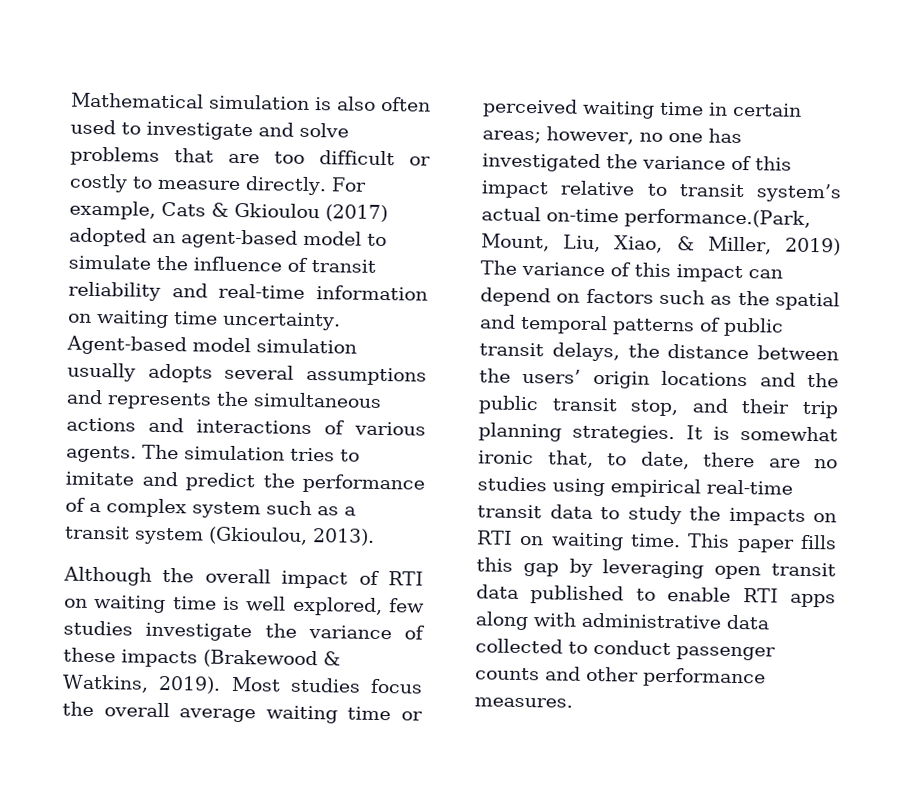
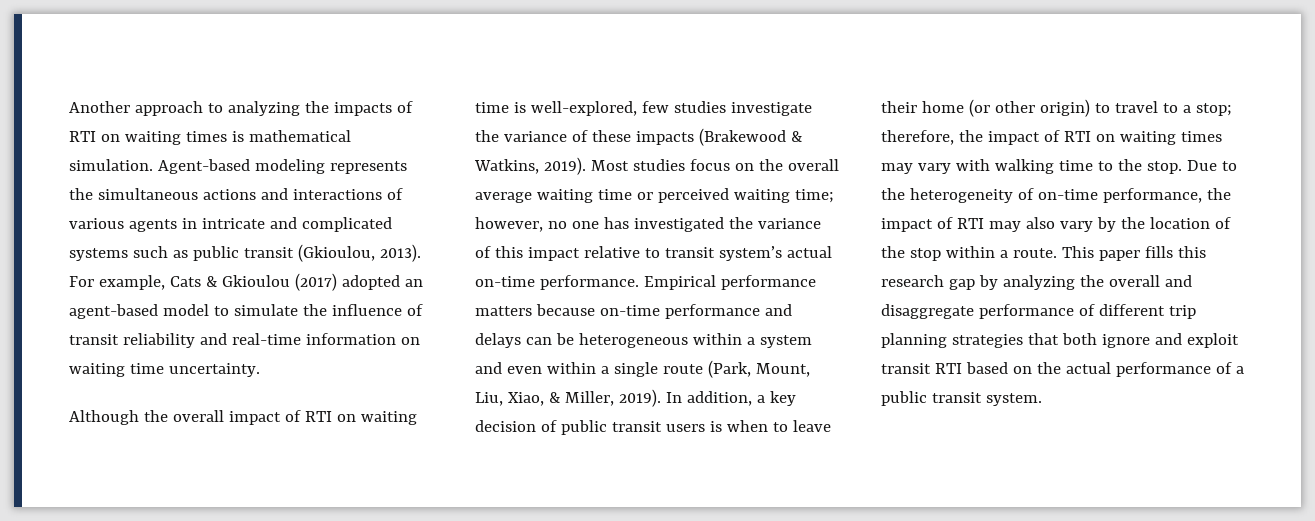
[71,92,431,112] [70,119,349,141] [70,146,431,166] [69,173,327,196] Mathematical simulation is also often used to investigate and solve problems that are too difficult or costly to measure directly. -> [69,101,413,116] [69,130,351,145] [69,159,407,174] [69,188,403,200] [69,217,392,232] [69,244,421,262] Another approach to analyzing the impacts of RTI on waiting times is mathematical simulation. Agent-based modeling represents the simultaneous actions and interactions of various agents in intricate and complicated systems such as public transit (Gkioulou, 2013).
[66,335,357,356] [67,362,427,386] [66,389,382,410] [66,417,426,436] [66,444,360,463] [65,471,425,494] [65,497,356,519] [64,525,375,546] Agent-based model simulation usually adopts several assumptions and represents the simultaneous actions and interactions of various agents. The simulation tries to imitate and predict the performance of a complex system such as a transit system (Gkioulou, 2013). -> (260, 370) none
[246,596,383,617] well explored, -> [530,101,637,116] well-explored,
(423, 686) none -> [734,163,754,171] on
[659,101,802,117] [482,130,541,144] time in certain areas; -> [794,189,834,203] time;
[624,208,811,229] performance.(Park, -> [539,275,816,290] [475,304,792,319] [475,333,812,348] [475,360,751,378] performance. Empirical performance matters because on-time performance and delays can be heterogeneous within a system and even within a single route (Park,
[785,237,841,256] [480,260,783,283] [480,287,840,311] [479,314,784,337] [479,342,839,362] [479,368,839,389] [478,395,838,419] [478,422,838,444] [478,450,838,470] [477,476,793,498] [477,504,837,526] [476,530,681,551] 2019) The variance of this impact can depend on factors such as the spatial and temporal patterns of public transit delays, the distance between the users’ origin locations and the public transit stop, and their trip planning strategies. It is somewhat ironic that, to date, there are no studies using empirical real-time transit data to study the impacts on RTI on waiting time. -> [618,389,796,407] [475,420,831,435] [881,99,1232,117] [881,130,1222,145] [881,159,1237,174] [881,188,1231,203] [881,217,1231,232] [881,246,1057,261] 2019). In addition, a key decision of public transit users is when to leave their home (or other origin) to travel to a stop; therefore, the impact of RTI on waiting times may vary with walking time to the stop. Due to the heterogeneity of on-time performance, the impact of RTI may also vary by the location of the stop within a route.
(513, 564) none -> [881,275,944,287] research
[602,559,836,580] [476,584,836,608] [475,611,769,631] [475,638,776,661] [475,666,766,688] [474,697,573,708] leveraging open transit data published to enable RTI apps along with administrative data collected to conduct passenger counts and other performance measures. -> [1002,275,1192,290] [881,304,1196,319] [881,333,1239,348] [881,362,1244,377] [881,391,1042,406] analyzing the overall and disaggregate performance of different trip planning strategies that both ignore and exploit transit RTI based on the actual performance of a public transit system.

